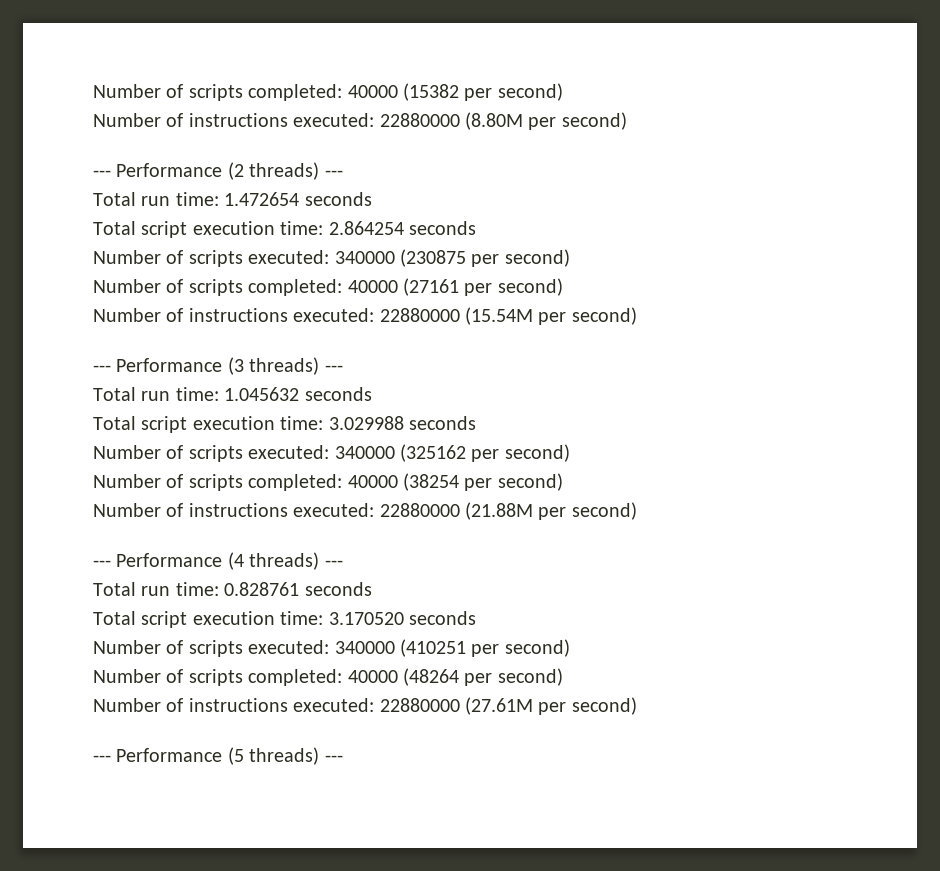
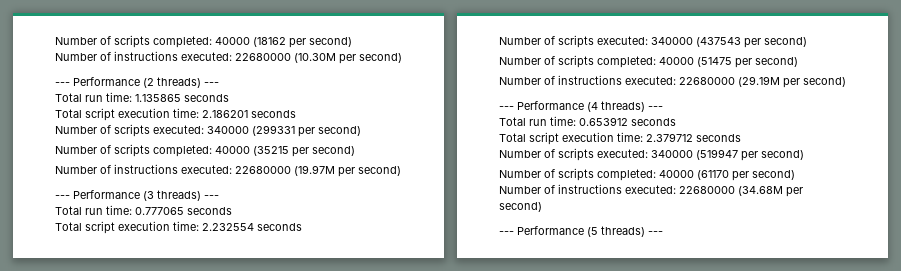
[93,83,563,101] [93,112,523,130] Number of scripts completed: 40000 (15382 per second) // Number of instructions executed: 22880000 (8.80M -> [55,35,352,48] [55,51,336,63] Number of scripts completed: 40000 (18162 per second) // Number of instructions executed: 22680000 (10.30M
[224,192,372,206] [93,221,476,238] [93,249,570,267] [93,278,563,296] [93,307,533,325] 1.472654 seconds // Total script execution time: 2.864254 seconds // Number of scripts executed: 340000 (230875 per second) // Number of scripts completed: 40000 (27161 per second) // Number of instructions executed: 22880000 (15.54M -> [135,94,229,102] [55,108,296,121] [55,124,361,137] [55,144,355,157] [55,164,335,176] 1.135865 seconds // Total script execution time: 2.186201 seconds // Number of scripts executed: 340000 (299331 per second) // Number of scripts completed: 40000 (35215 per second) // Number of instructions executed: 22680000 (19.97M
[224,387,372,401] [93,416,476,433] [93,444,570,462] [93,473,563,491] [93,502,533,520] 1.045632 seconds // Total script execution time: 3.029988 seconds // Number of scripts executed: 340000 (325162 per second) // Number of scripts completed: 40000 (38254 per second) // Number of instructions executed: 22880000 (21.88M -> [135,207,232,215] [55,221,302,234] [499,35,807,48] [499,55,798,68] [499,75,780,87] 0.777065 seconds // Total script execution time: 2.232554 seconds // Number of scripts executed: 340000 (437543 per second) // Number of scripts completed: 40000 (51475 per second) // Number of instructions executed: 22680000 (29.19M
[224,582,372,596] [93,611,476,628] [93,639,570,657] [93,668,563,686] [93,697,533,715] 0.828761 seconds // Total script execution time: 3.170520 seconds // Number of scripts executed: 340000 (410251 per second) // Number of scripts completed: 40000 (48264 per second) // Number of instructions executed: 22880000 (27.61M -> [579,117,676,126] [499,132,741,145] [499,148,804,161] [499,168,795,181] [499,184,783,196] 0.653912 seconds // Total script execution time: 2.379712 seconds // Number of scripts executed: 340000 (519947 per second) // Number of scripts completed: 40000 (61170 per second) // Number of instructions executed: 22680000 (34.68M

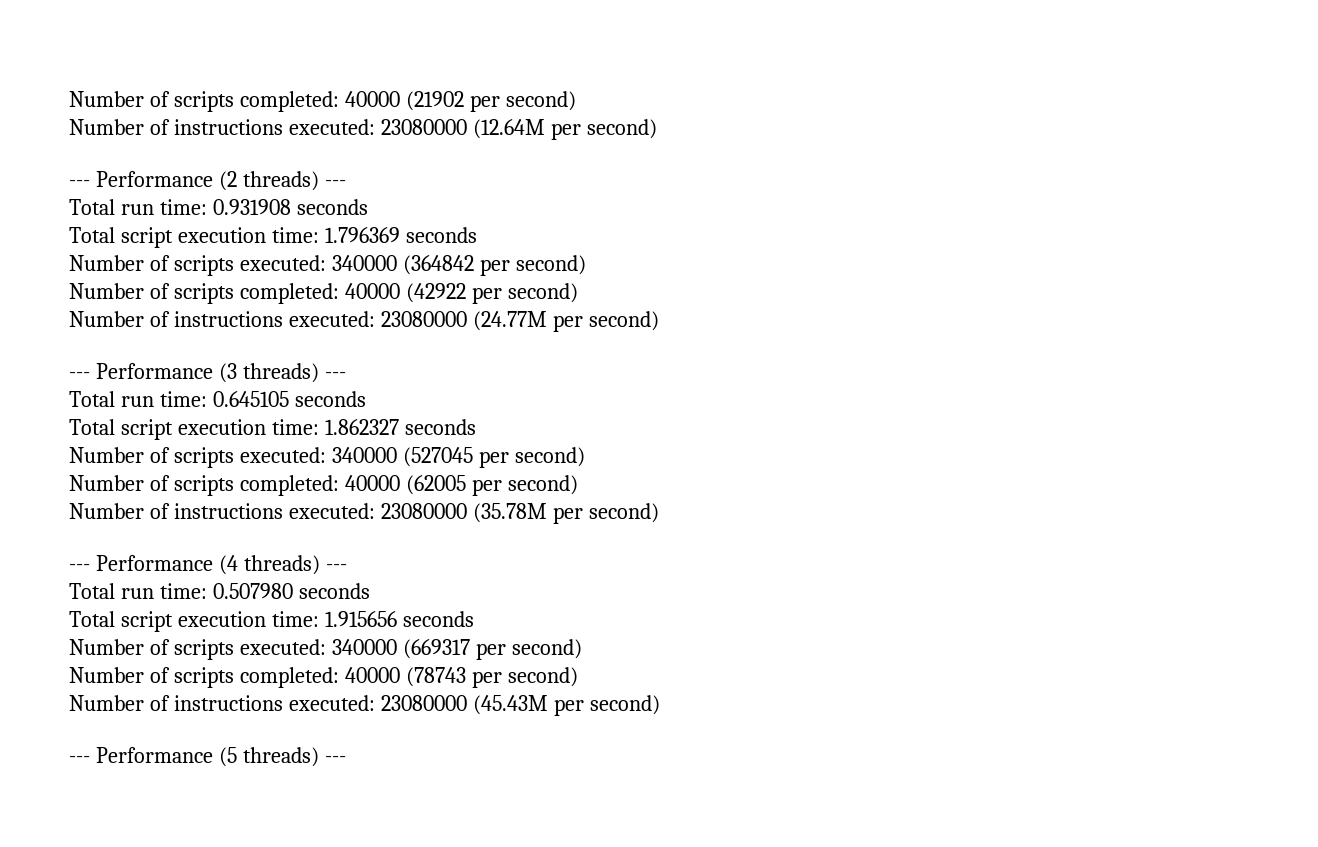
[55,35,352,48] [55,51,336,63] Number of scripts completed: 40000 (18162 per second) // Number of instructions executed: 22680000 (10.30M -> [69,91,576,112] [69,119,545,139] Number of scripts completed: 40000 (21902 per second) // Number of instructions executed: 23080000 (12.64M
[135,94,229,102] [55,108,296,121] [55,124,361,137] [55,144,355,157] [55,164,335,176] 1.135865 seconds // Total script execution time: 2.186201 seconds // Number of scripts executed: 340000 (299331 per second) // Number of scripts completed: 40000 (35215 per second) // Number of instructions executed: 22680000 (19.97M -> [212,199,368,215] [69,227,477,248] [69,255,586,276] [69,283,578,304] [69,311,547,331] 0.931908 seconds // Total script execution time: 1.796369 seconds // Number of scripts executed: 340000 (364842 per second) // Number of scripts completed: 40000 (42922 per second) // Number of instructions executed: 23080000 (24.77M
[135,207,232,215] [55,221,302,234] [499,35,807,48] [499,55,798,68] [499,75,780,87] 0.777065 seconds // Total script execution time: 2.232554 seconds // Number of scripts executed: 340000 (437543 per second) // Number of scripts completed: 40000 (51475 per second) // Number of instructions executed: 22680000 (29.19M -> [212,391,366,407] [69,419,476,440] [69,447,585,468] [69,475,578,496] [69,503,547,523] 0.645105 seconds // Total script execution time: 1.862327 seconds // Number of scripts executed: 340000 (527045 per second) // Number of scripts completed: 40000 (62005 per second) // Number of instructions executed: 23080000 (35.78M
[579,117,676,126] [499,132,741,145] [499,148,804,161] [499,168,795,181] [499,184,783,196] 0.653912 seconds // Total script execution time: 2.379712 seconds // Number of scripts executed: 340000 (519947 per second) // Number of scripts completed: 40000 (61170 per second) // Number of instructions executed: 22680000 (34.68M -> [212,583,370,599] [69,611,474,632] [69,639,582,660] [69,667,578,688] [69,695,548,715] 0.507980 seconds // Total script execution time: 1.915656 seconds // Number of scripts executed: 340000 (669317 per second) // Number of scripts completed: 40000 (78743 per second) // Number of instructions executed: 23080000 (45.43M

